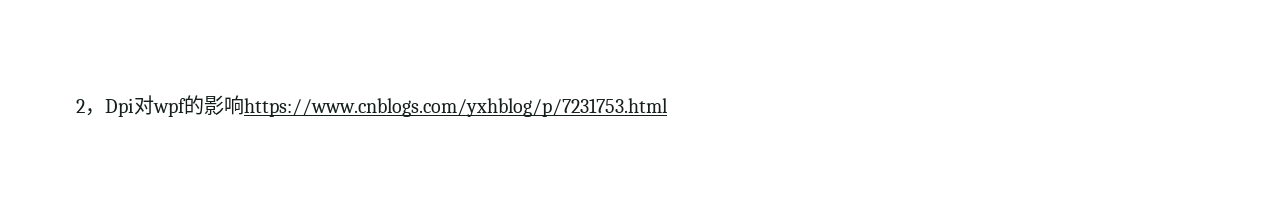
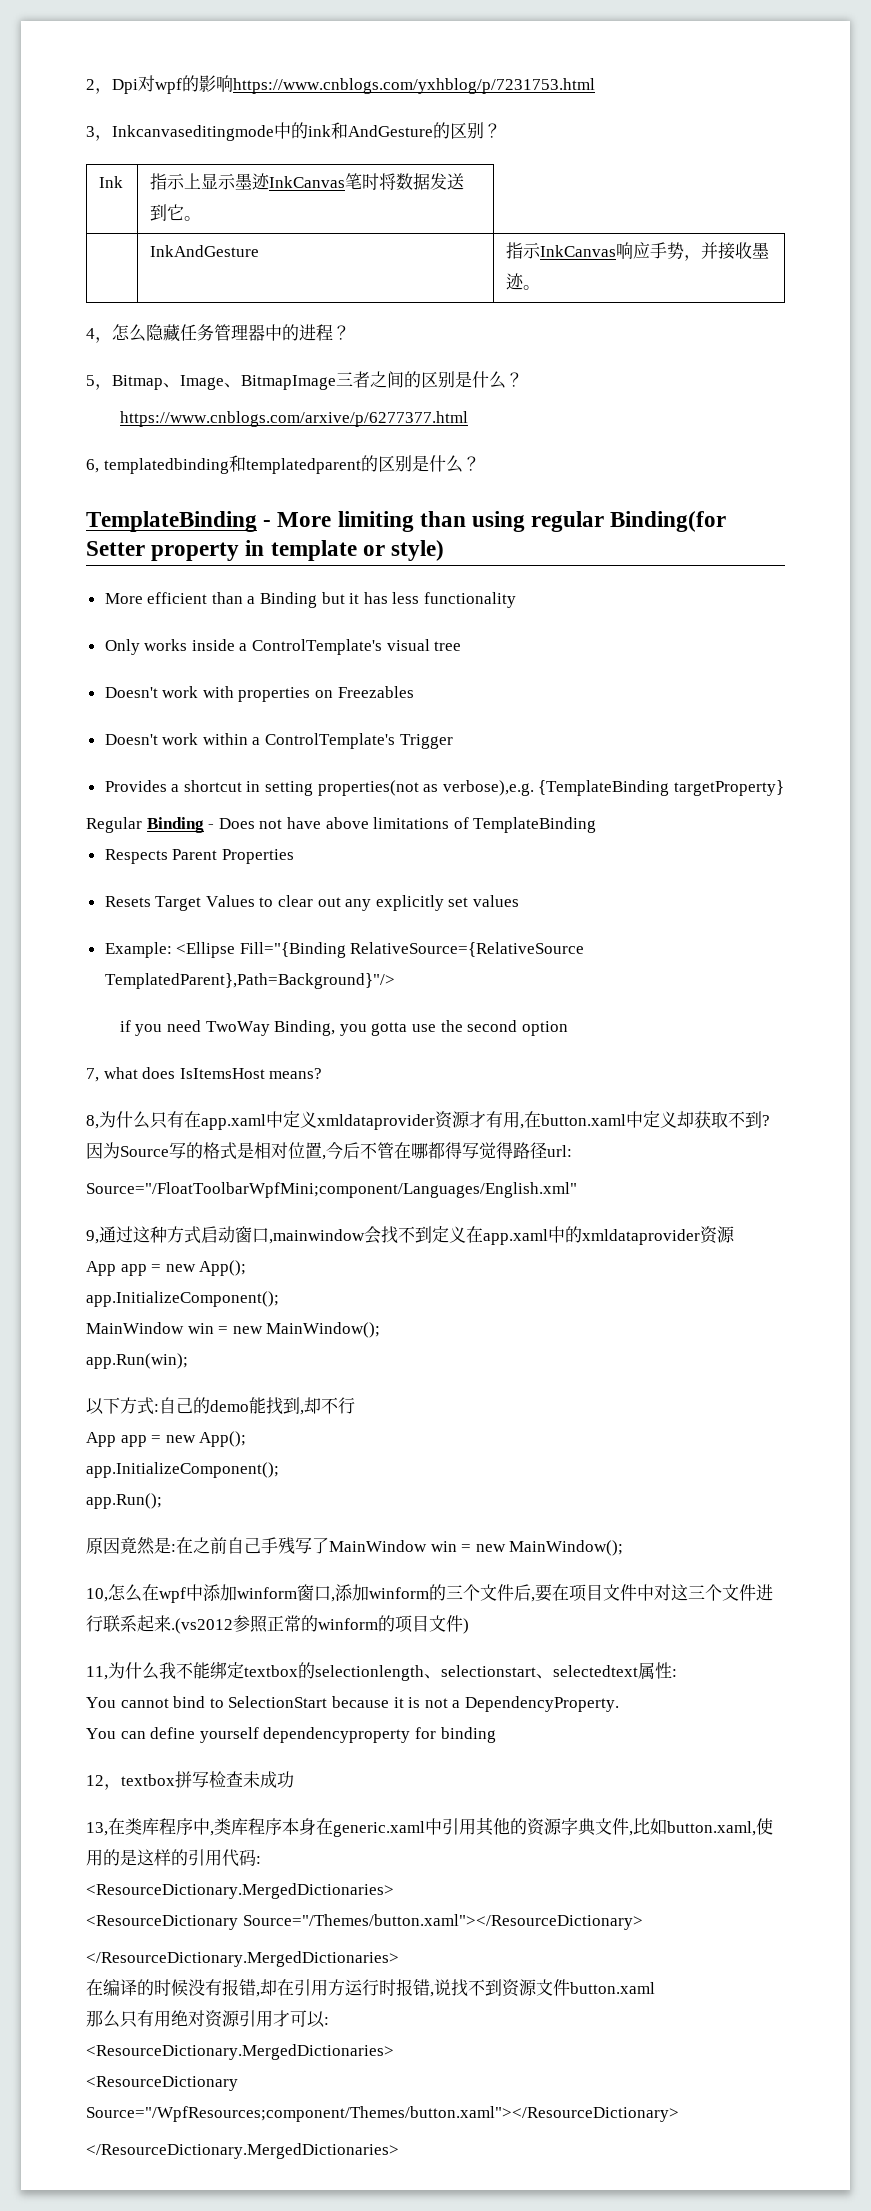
(668, 107) none -> [86,122,501,141] [99,176,124,188] [150,173,465,190] [150,204,202,221] [150,245,260,257] [506,242,770,261] [506,273,541,290] [86,324,350,343] [86,371,523,390] [119,411,468,427] [86,455,480,474] [86,511,727,532] [86,540,445,561] [104,592,517,608] [104,639,462,655] [104,686,414,702] [104,733,453,749] [104,780,785,796] [86,817,597,833] [104,849,294,864] [104,895,520,911] [104,942,585,958] [104,973,395,989] [119,1020,568,1036] [86,1067,323,1082] [86,1111,770,1130] [86,1141,572,1160] [86,1182,577,1198] [86,1226,735,1245] [86,1260,247,1276] [86,1291,279,1307] [86,1322,381,1338] [86,1353,188,1369] [86,1397,355,1415] [86,1431,247,1447] [86,1462,279,1478] [86,1493,162,1509] [86,1537,624,1556] [86,1584,773,1603] [86,1615,469,1634] [86,1661,677,1681] [86,1696,619,1712] [86,1727,496,1743] [86,1771,294,1790] [86,1817,773,1837] [86,1849,261,1867] [86,1883,394,1899] [86,1914,643,1930] [86,1951,399,1967] [86,1979,655,1997] [86,2010,329,2028] [86,2044,394,2060] [86,2076,238,2091] [86,2106,679,2122] [86,2143,399,2159] // 3，Inkcanvaseditingmode中的ink和AndGesture的区别？ // Ink | 指示上显示墨迹InkCanvas笔时将数据发送到它。 // | InkAndGesture | 指示InkCanvas响应手势，并接收墨迹。 // 4，怎么隐藏任务管理器中的进程？ // 5，Bitmap、Image、BitmapImage三者之间的区别是什么？ // https://www.cnblogs.com/arxive/p/6277377.html // 6, templatedbinding和templatedparent的区别是什么？ // TemplateBinding - More limiting than using regular Binding(for Setter property in template or style) // More efficient than a Binding but it has less functionality // Only works inside a ControlTemplate's visual tree // Doesn't work with properties on Freezables // Doesn't work within a ControlTemplate's Trigger // Provides a shortcut in setting properties(not as verbose),e.g. {TemplateBinding targetProperty} // Regular Binding - Does not have above limitations of TemplateBinding // Respects Parent Properties // Resets Target Values to clear out any explicitly set values // Example: <Ellipse Fill="{Binding RelativeSource={RelativeSource TemplatedParent},Path=Background}"/> // if you need TwoWay Binding, you gotta use the second option // 7, what does IsItemsHost means? // 8,为什么只有在app.xaml中定义xmldataprovider资源才有用,在button.xaml中定义却获取不到?因为Source写的格式是相对位置,今后不管在哪都得写觉得路径url: // Source="/FloatToolbarWpfMini;component/Languages/English.xml" // 9,通过这种方式启动窗口,mainwindow会找不到定义在app.xaml中的xmldataprovider资源 // App app = new App(); // app.InitializeComponent(); // MainWindow win = new MainWindow(); // app.Run(win); // 以下方式:自己的demo能找到,却不行 // App app = new App(); // app.InitializeComponent(); // app.Run(); // 原因竟然是:在之前自己手残写了MainWindow win = new MainWindow(); // 10,怎么在wpf中添加winform窗口,添加winform的三个文件后,要在项目文件中对这三个文件进行联系起来.(vs2012参照正常的winform的项目文件) // 11,为什么我不能绑定textbox的selectionlength、selectionstart、selectedtext属性: // You cannot bind to SelectionStart because it is not a DependencyProperty. // You can define yourself dependencyproperty for binding // 12，textbox拼写检查未成功 // 13,在类库程序中,类库程序本身在generic.xaml中引用其他的资源字典文件,比如button.xaml,使用的是这样的引用代码: // <ResourceDictionary.MergedDictionaries> // <ResourceDictionary Source="/Themes/button.xaml"></ResourceDictionary> // </ResourceDictionary.MergedDictionaries> // 在编译的时候没有报错,却在引用方运行时报错,说找不到资源文件button.xaml // 那么只有用绝对资源引用才可以: // <ResourceDictionary.MergedDictionaries> // <ResourceDictionary Source="/WpfResources;component/Themes/button.xaml"></ResourceDictionary> // </ResourceDictionary.MergedDictionaries>

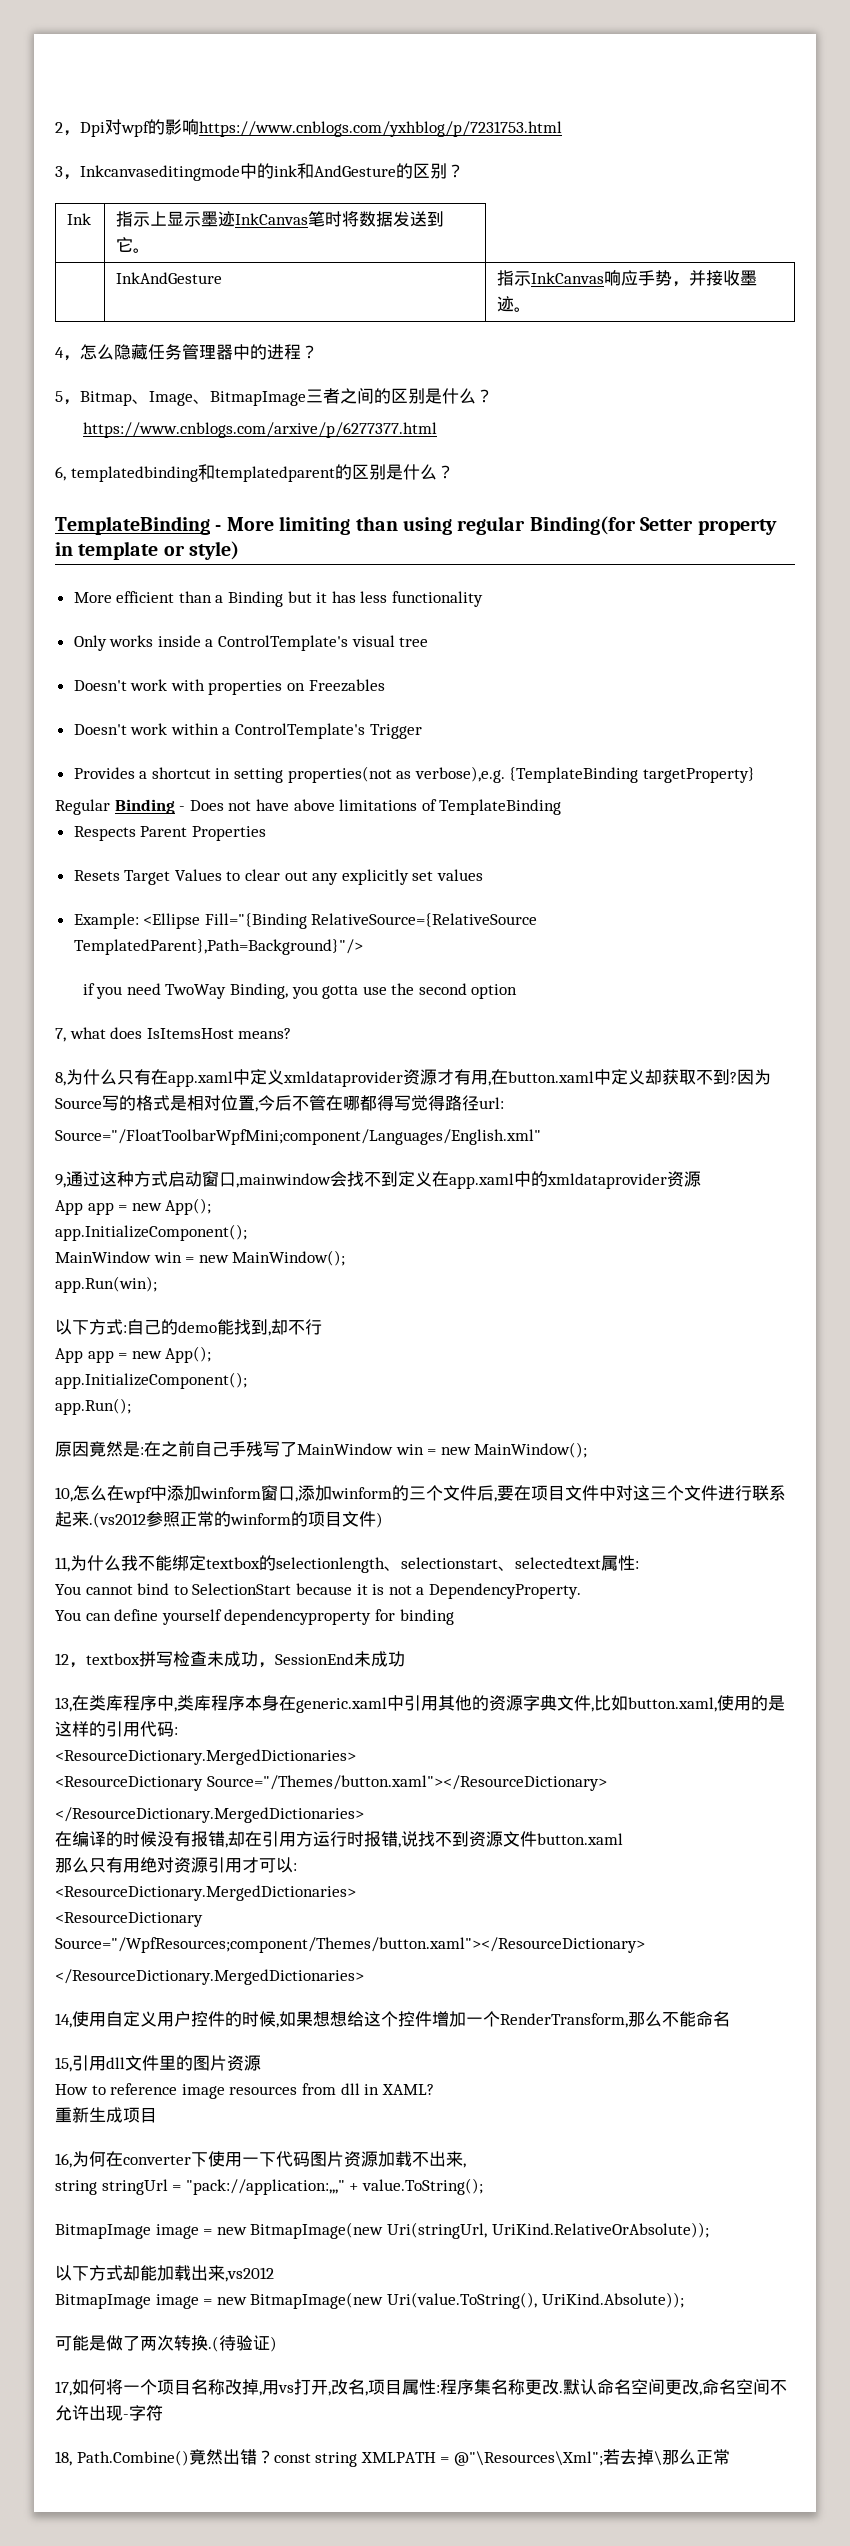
(294, 1779) none -> [258,1651,405,1668] ，SessionEnd未成功
(399, 2151) none -> [55,2011,730,2028] [55,2055,261,2072] [55,2083,434,2099] [55,2107,157,2123] [55,2151,466,2168] [55,2178,483,2195] [55,2222,709,2239] [55,2265,274,2282] [55,2292,684,2309] [55,2335,277,2352] [55,2379,787,2396] [55,2405,163,2421] [55,2449,730,2467] // 14,使用自定义用户控件的时候,如果想想给这个控件增加一个RenderTransform,那么不能命名 // 15,引用dll文件里的图片资源 // How to reference image resources from dll in XAML? // 重新生成项目 // 16,为何在converter下使用一下代码图片资源加载不出来, // string stringUrl = "pack://application:,,," + value.ToString(); // BitmapImage image = new BitmapImage(new Uri(stringUrl, UriKind.RelativeOrAbsolute)); // 以下方式却能加载出来,vs2012 // BitmapImage image = new BitmapImage(new Uri(value.ToString(), UriKind.Absolute)); // 可能是做了两次转换.(待验证) // 17,如何将一个项目名称改掉,用vs打开,改名,项目属性:程序集名称更改.默认命名空间更改,命名空间不允许出现-字符 // 18, Path.Combine()竟然出错？const string XMLPATH = @"\Resources\Xml";若去掉\那么正常

